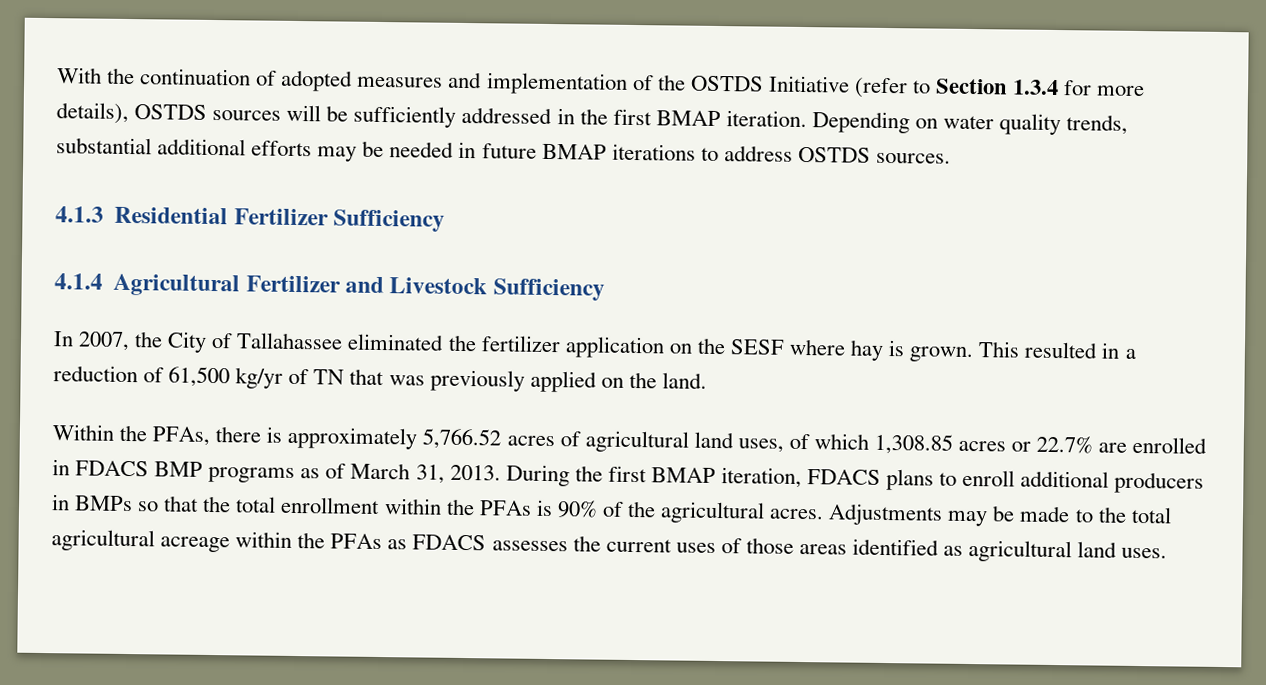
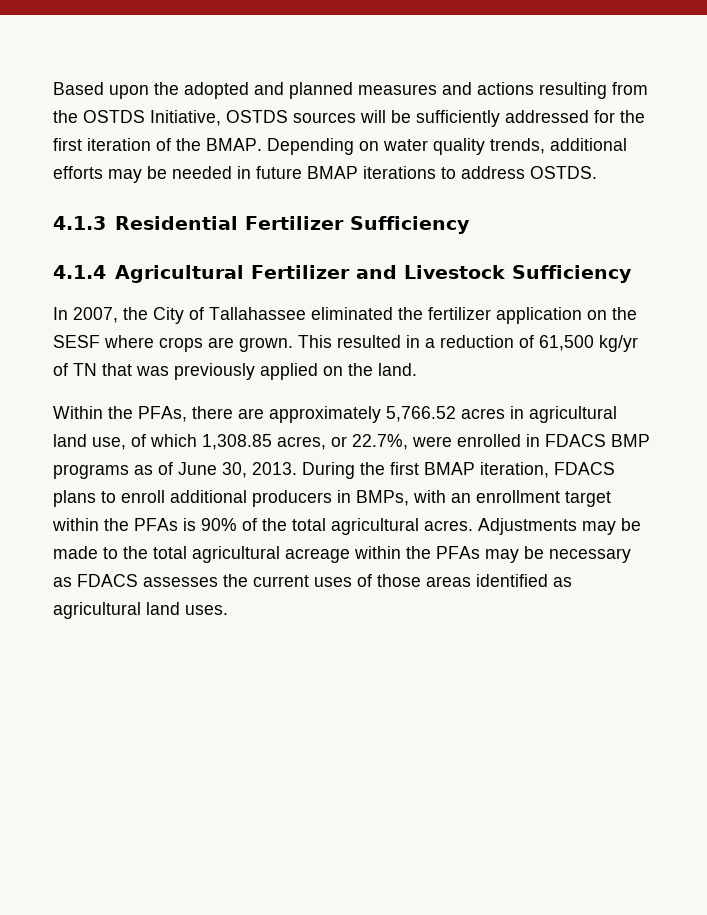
[57,67,1146,99] [56,102,129,124] With the continuation of adopted measures and implementation of the OSTDS Initiative (refer to Section 1.3.4 for more details), -> [53,82,648,99] [53,110,221,126] Based upon the adopted and planned measures and actions resulting from the OSTDS Initiative,
[556,108,807,128] in the first BMAP iteration. -> [594,110,645,123] [53,138,262,151] for the first iteration of the BMAP.
[56,137,152,155] substantial -> (545, 146) none
[797,146,951,164] OSTDS sources. -> [530,166,597,179] OSTDS.
[850,339,906,361] hay is -> [159,337,234,352] crops are
[266,426,283,443] is -> [238,408,264,419] are
[559,430,784,453] of agricultural land uses, -> [510,406,617,423] [53,434,126,450] in agricultural land use,
[958,435,1128,454] acres or 22.7% are -> [277,434,452,450] acres, or 22.7%, were
[350,462,445,484] March 31, -> [178,462,247,478] June 30,
[74,495,381,515] BMPs so that the total enrollment -> [356,490,611,507] BMPs, with an enrollment target
(656, 509) none -> [292,518,326,531] total
(383, 541) none -> [485,546,631,563] may be necessary

